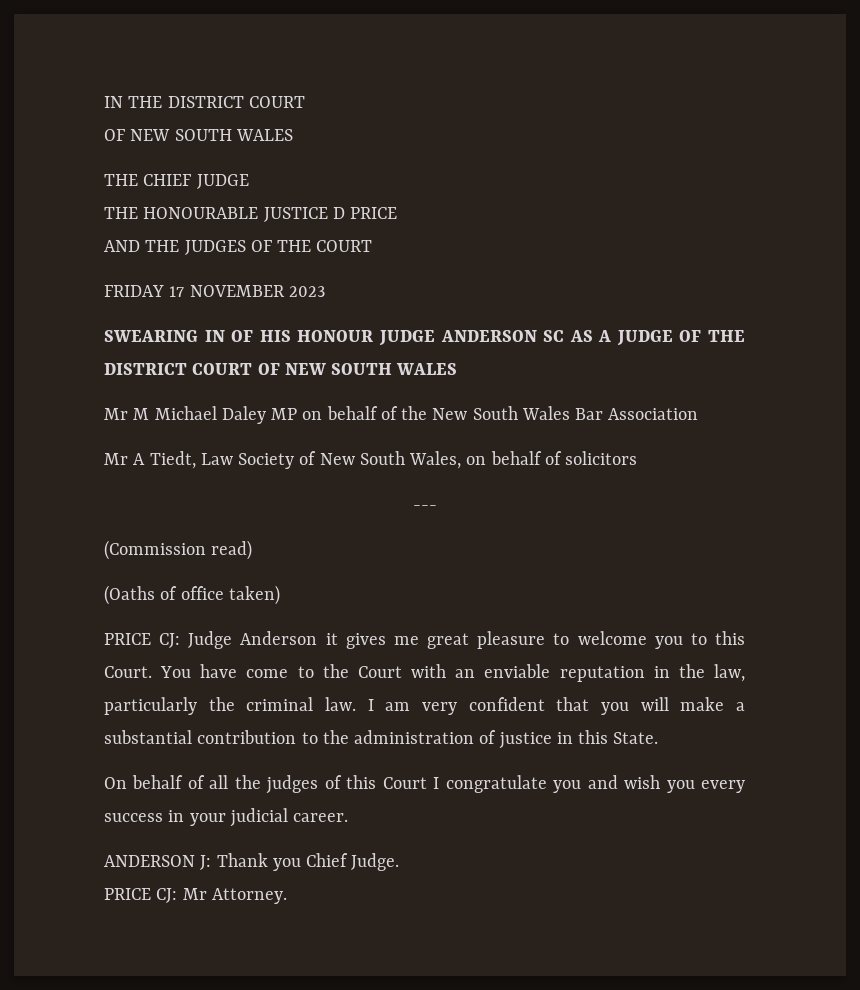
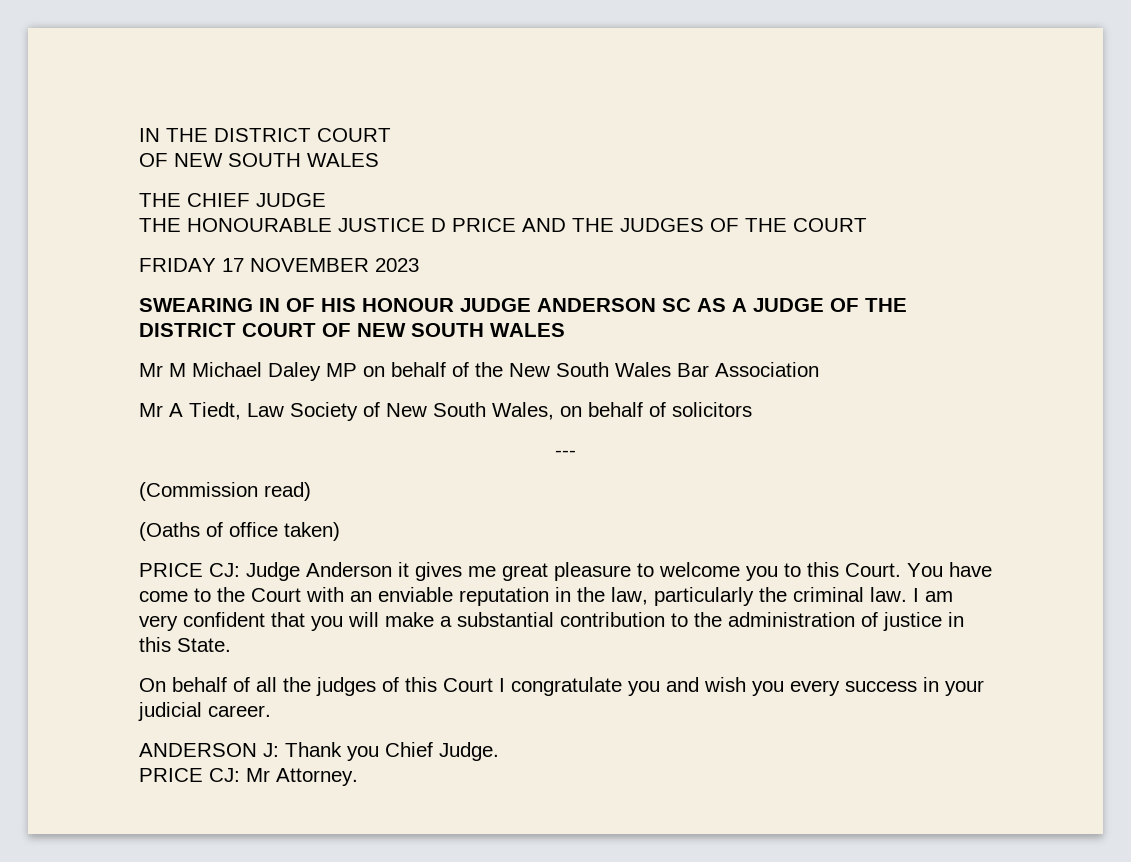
(398, 213) // -> (516, 225) none

